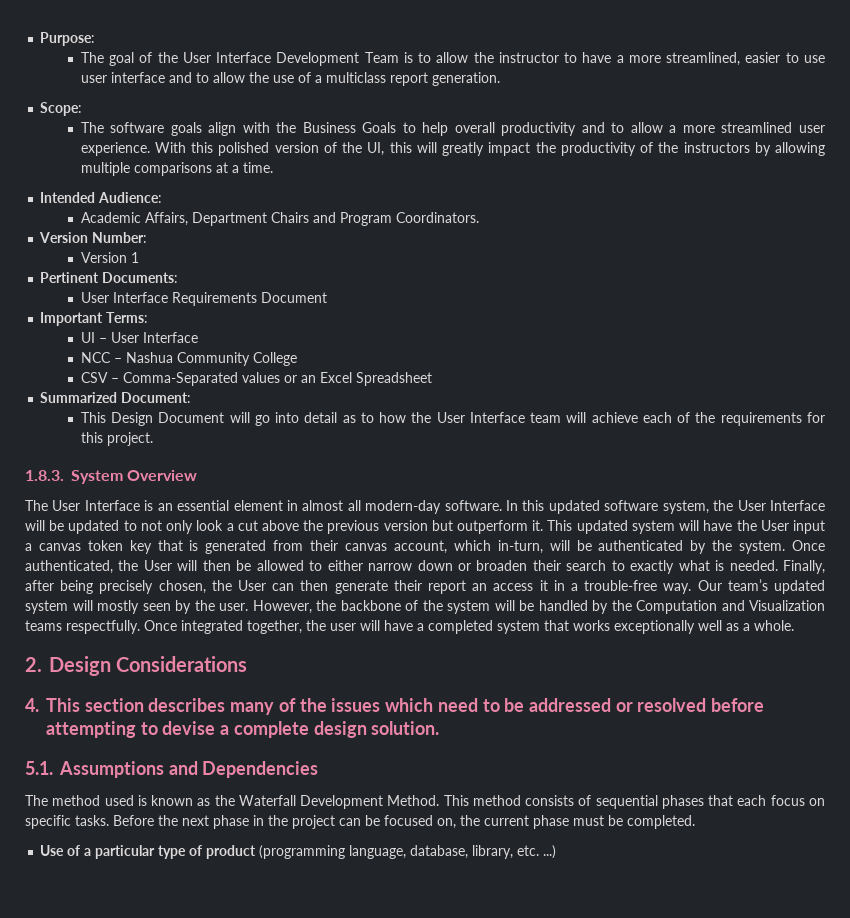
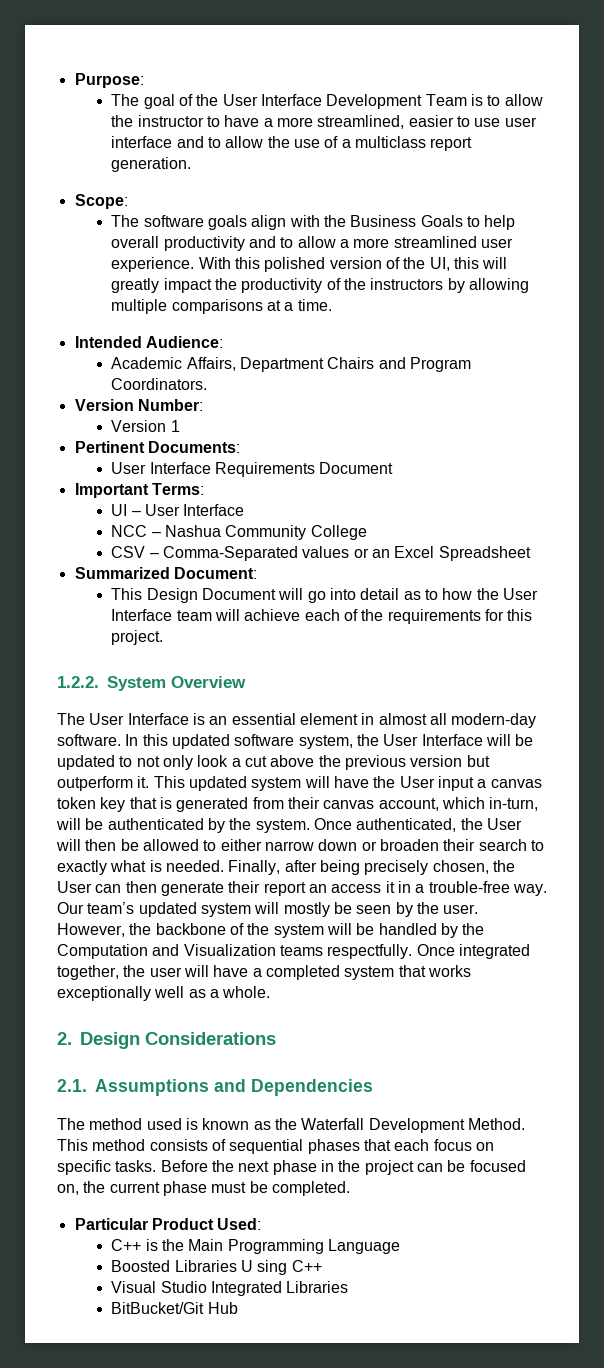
[25,470,64,481] 1.8.3. -> [57,676,99,688] 1.2.2.
(139, 607) none -> [333,902,352,914] be
[25,698,765,715] [46,721,440,738] [25,761,53,775] 4. This section describes many of the issues which need to be addressed or resolved before attempting to devise a complete design solution. // 5.1. -> [57,1079,87,1092] 2.1.
[40,845,557,859] Use of a particular type of product (programming language, database, library, etc. ...) -> [74,1218,262,1230] [111,1239,401,1254] [111,1260,322,1275] [111,1281,349,1296] [111,1302,238,1314] Particular Product Used: // C++ is the Main Programming Language // Boosted Libraries U sing C++ // Visual Studio Integrated Libraries // BitBucket/Git Hub

